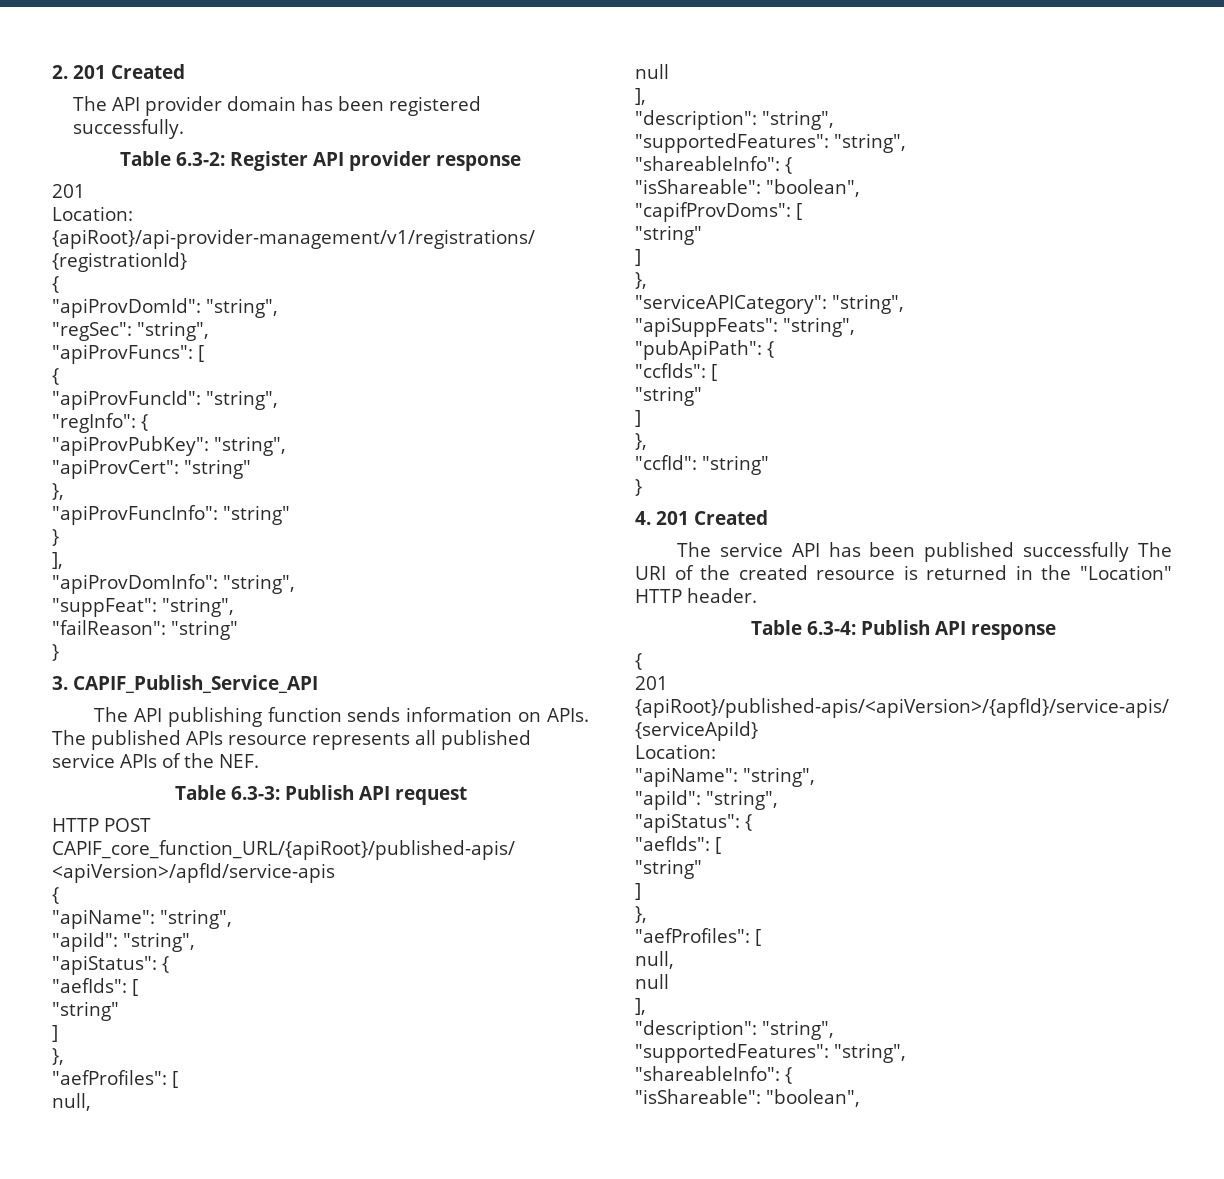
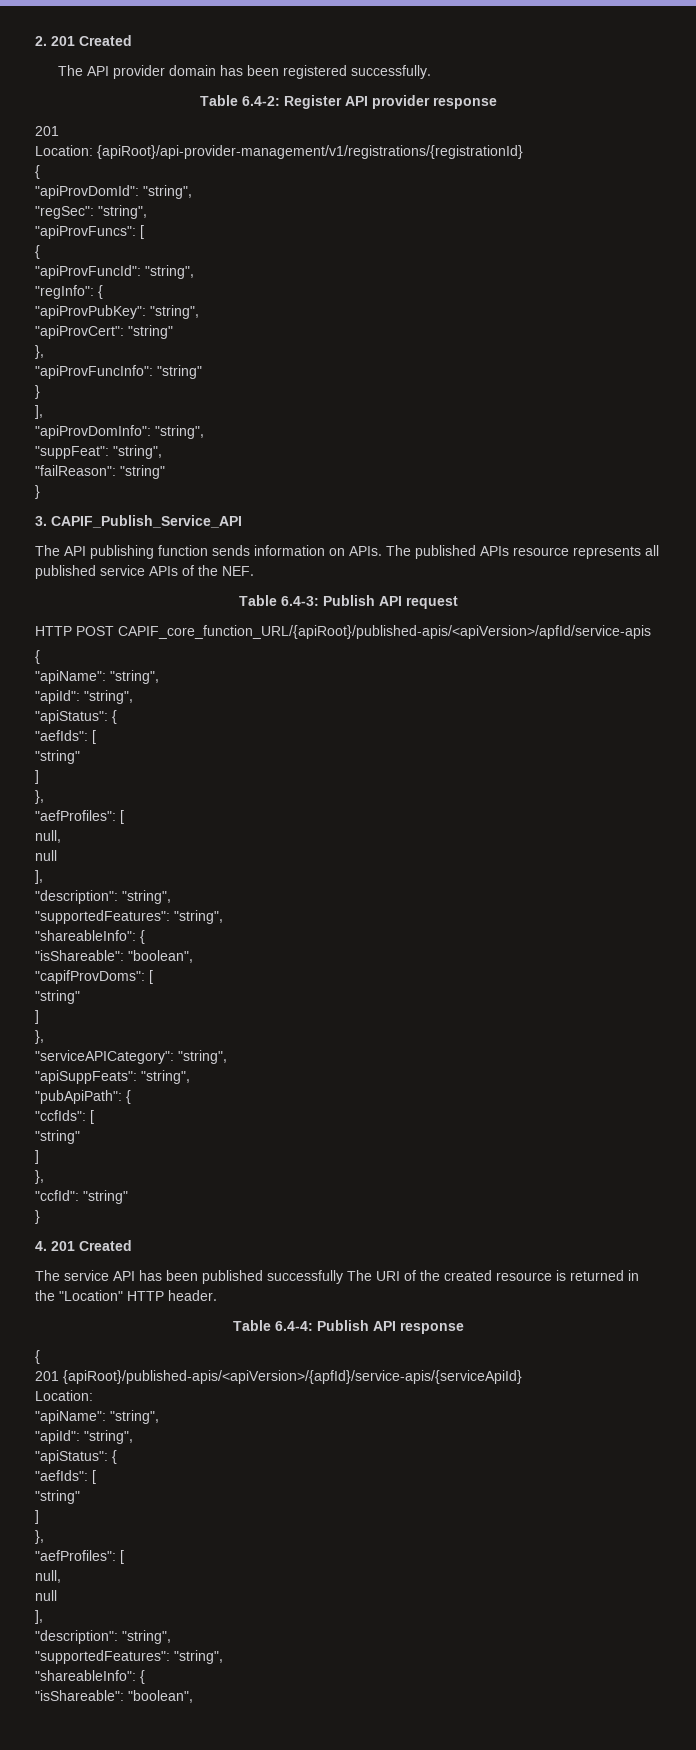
[175,152,225,166] 6.3-2: -> [241,96,280,106] 6.4-2:
[230,786,280,800] 6.3-3: -> [280,596,319,606] 6.4-3:
[806,621,856,635] 6.3-4: -> [274,1321,313,1331] 6.4-4:

